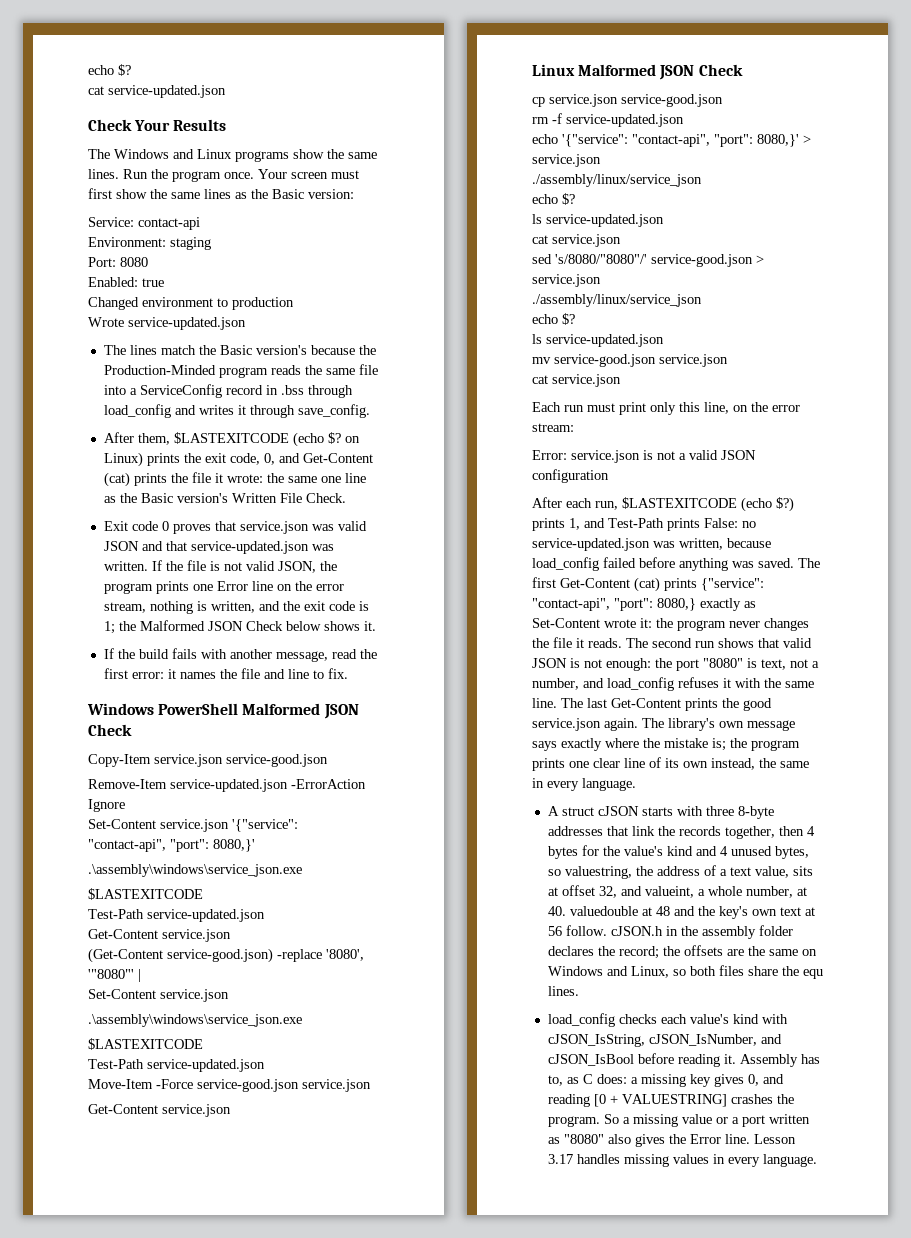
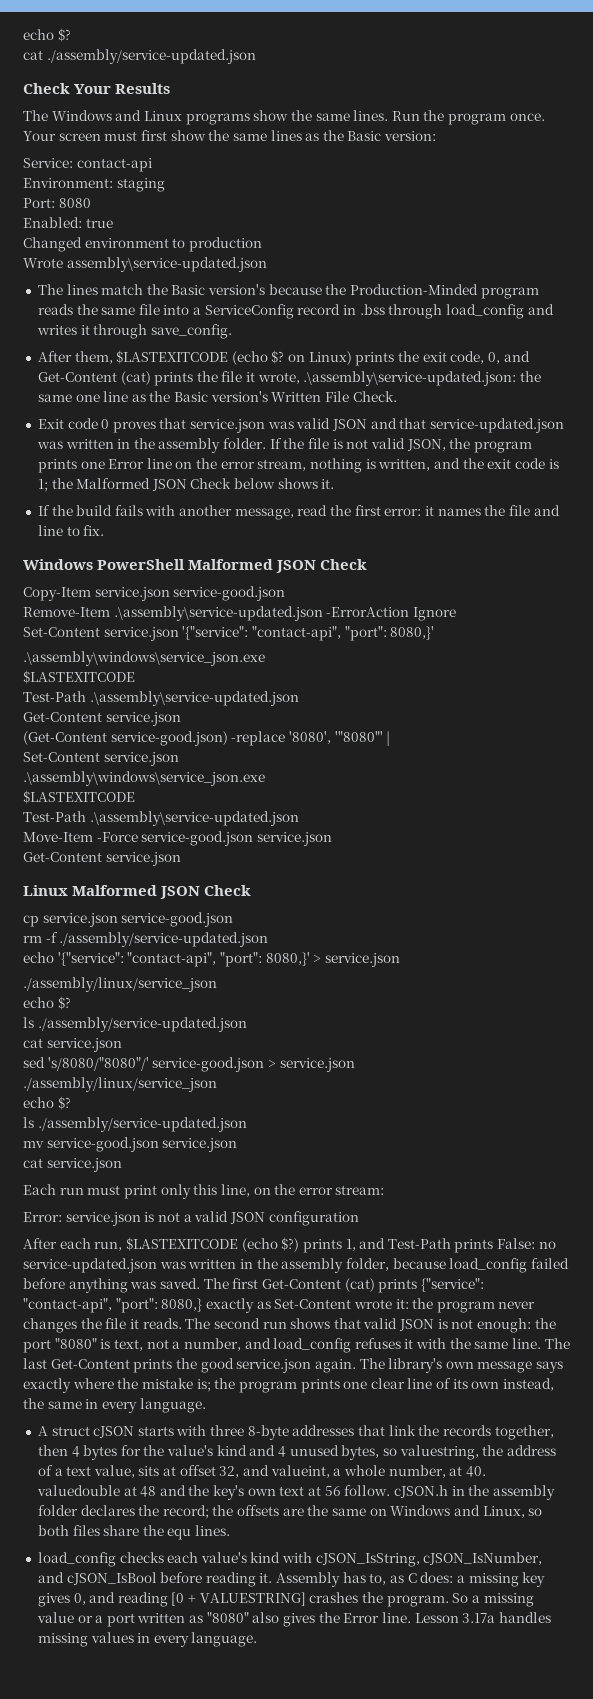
[108,85,226,98] service-updated.json -> [46,49,256,64] ./assembly/service-updated.json
[128,317,246,330] service-updated.json -> [66,257,267,272] assembly\service-updated.json
[226,474,263,483] wrote: -> [257,371,517,386] wrote, .\assembly\service-updated.json:
[103,561,148,571] written. -> [65,438,267,453] written in the assembly folder.
[170,779,288,792] service-updated.json -> [113,606,323,621] .\assembly\service-updated.json
[147,909,265,922] service-updated.json -> [89,691,299,706] .\assembly\service-updated.json
[147,1059,265,1072] service-updated.json -> [89,811,299,826] .\assembly\service-updated.json
[566,114,684,127] service-updated.json -> [59,932,269,947] ./assembly/service-updated.json
[546,214,664,227] service-updated.json -> [37,1017,247,1032] ./assembly/service-updated.json
[546,334,664,347] service-updated.json -> [37,1117,247,1132] ./assembly/service-updated.json
[679,538,723,550] written, -> [188,1258,389,1273] written in the assembly folder,
[547,1154,573,1164] 3.17 -> [462,1613,496,1623] 3.17a

